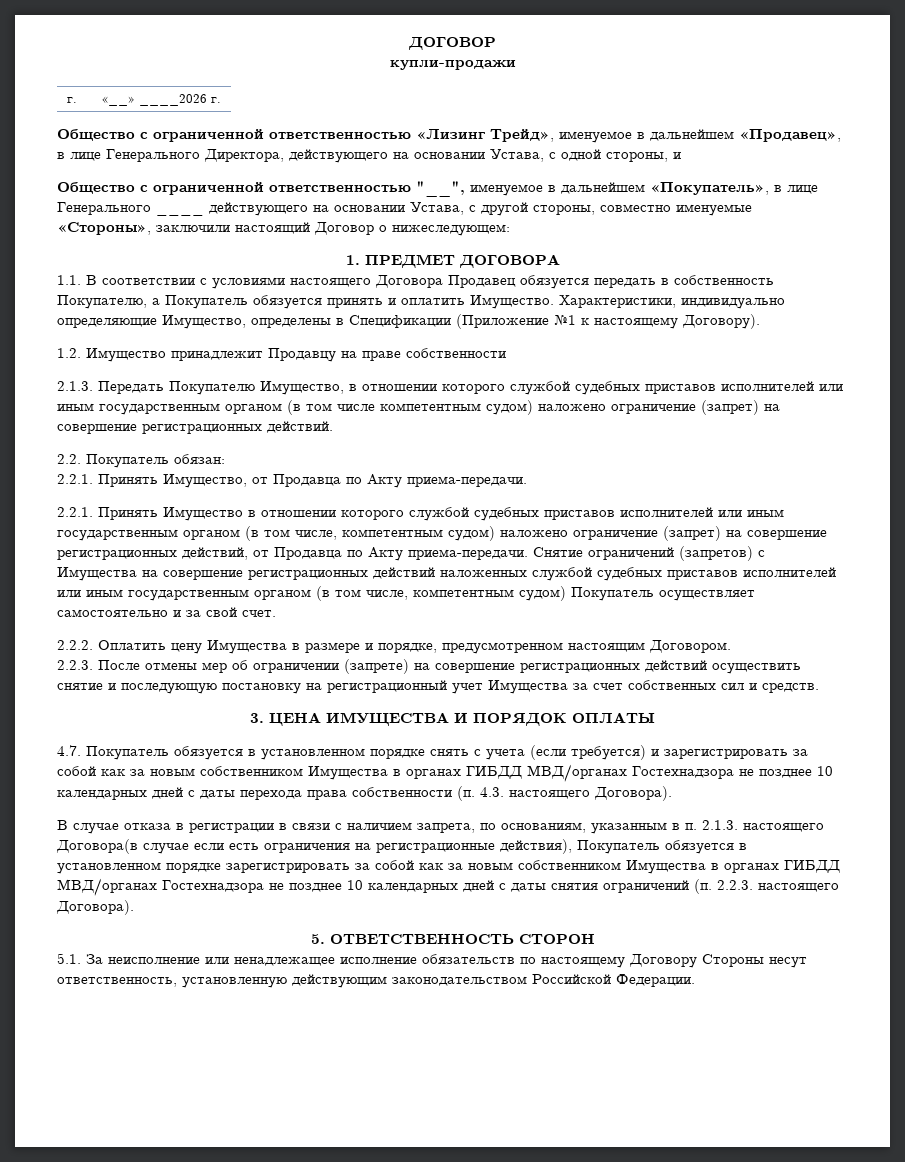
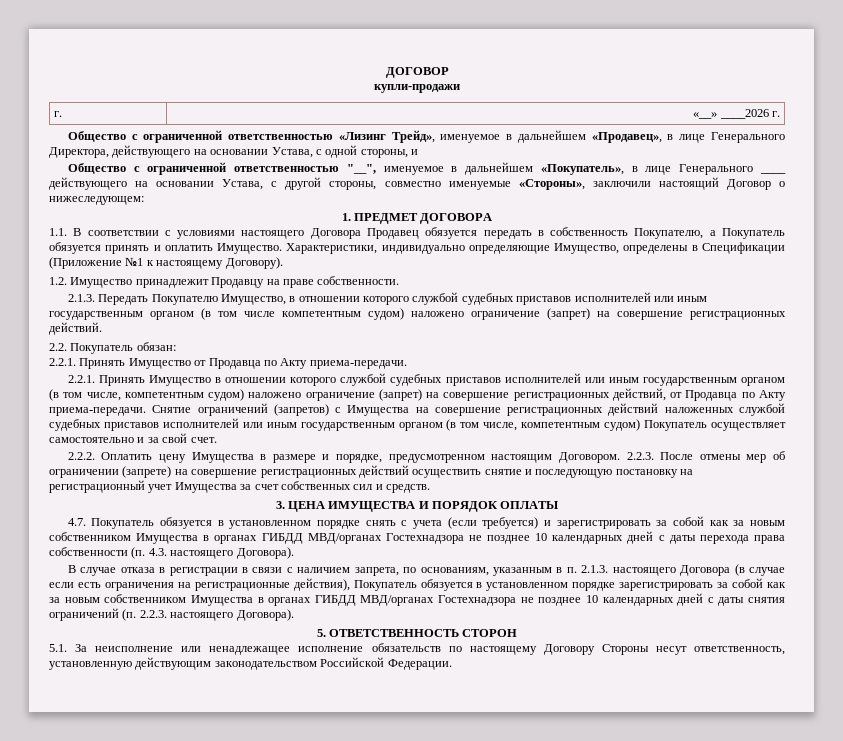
[406,348,506,358] собственности -> [317,276,400,285] собственности.
[163,474,247,488] Имущество, -> [128,358,191,369] Имущество
(731, 646) // -> (620, 457) none
[56,839,138,854] Договора(в -> [680,564,745,576] Договора (в

